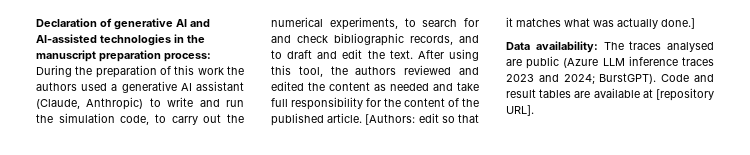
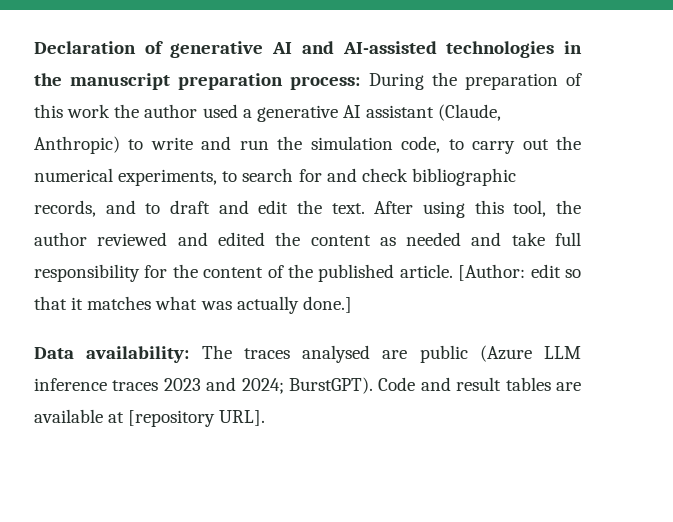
[36,82,77,91] authors -> [144,104,198,118] author
[355,66,397,75] authors -> [34,232,87,246] author
[365,114,416,125] [Authors: -> [458,264,526,281] [Author:

